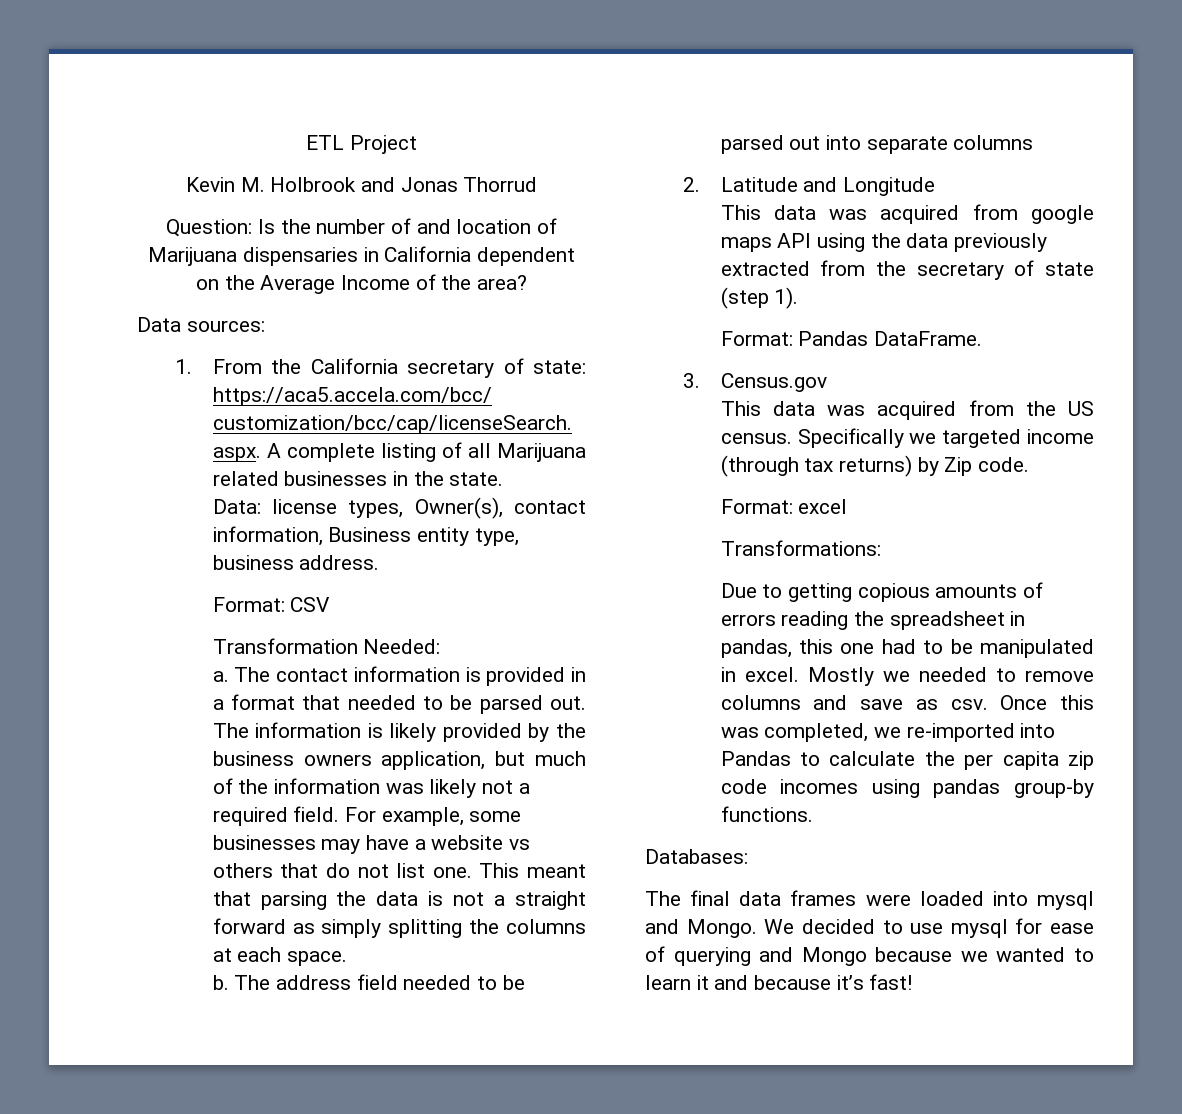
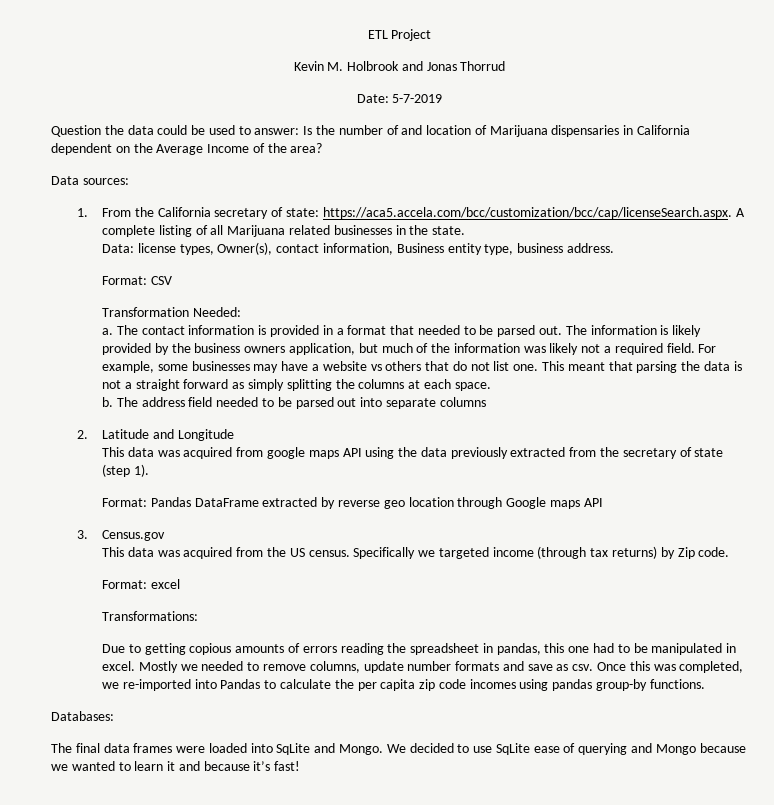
[166,219,253,237] Question: -> [356,94,443,103] [51,125,300,137] Date: 5-7-2019 // Question the data could be used to answer:
[873,331,982,346] DataFrame. -> [194,497,603,509] DataFrame extracted by reverse geo location through Google maps API
[720,695,801,710] columns -> [309,661,500,673] columns, update number formats
[1037,891,1094,910] mysql -> [276,743,311,755] SqLite
[950,918,1043,938] mysql for -> [495,743,530,755] SqLite

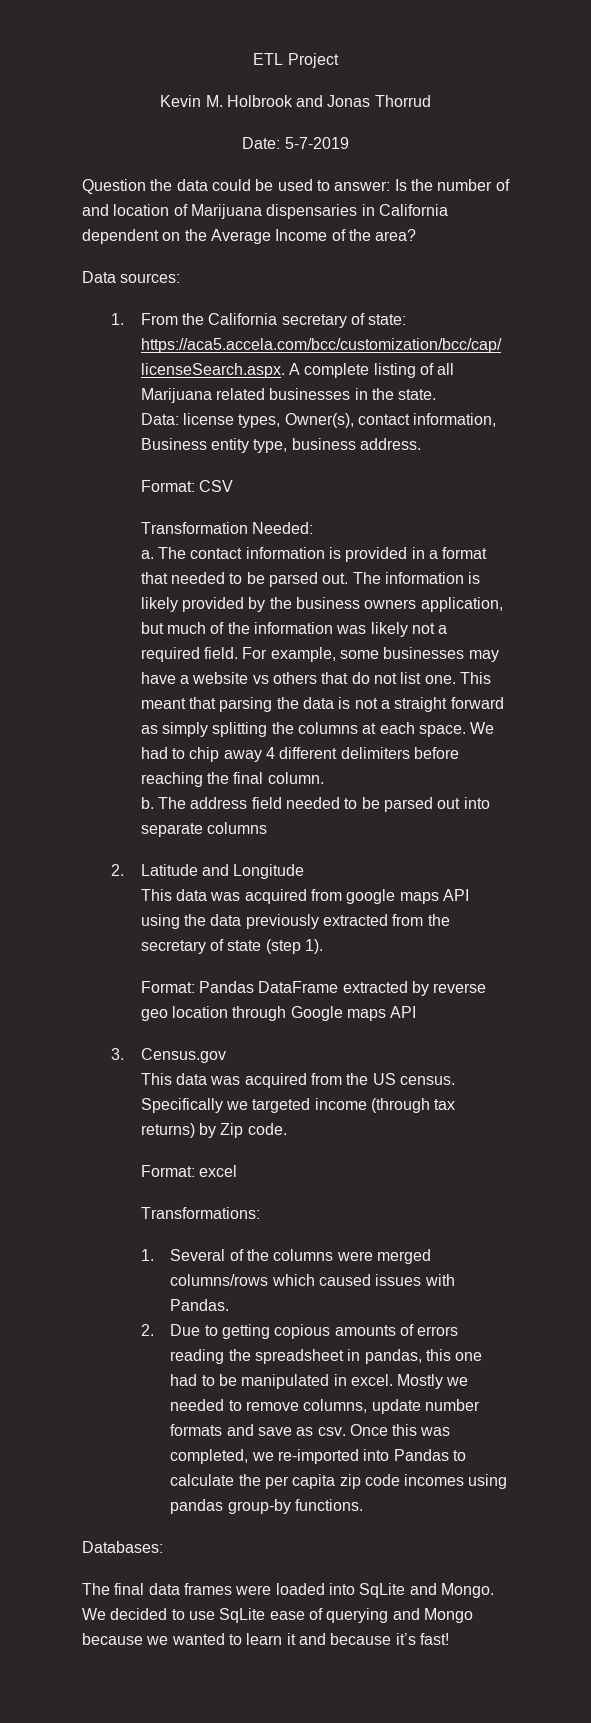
(491, 386) none -> [470,722,495,734] [140,747,460,762] [140,772,324,787] We had to chip away 4 different delimiters before reaching the final column.
(199, 616) none -> [140,1249,431,1264] [170,1274,455,1286] [170,1299,230,1311] [140,1324,154,1336] 1. Several of the columns were merged columns/rows which caused issues with Pandas. // 2.

